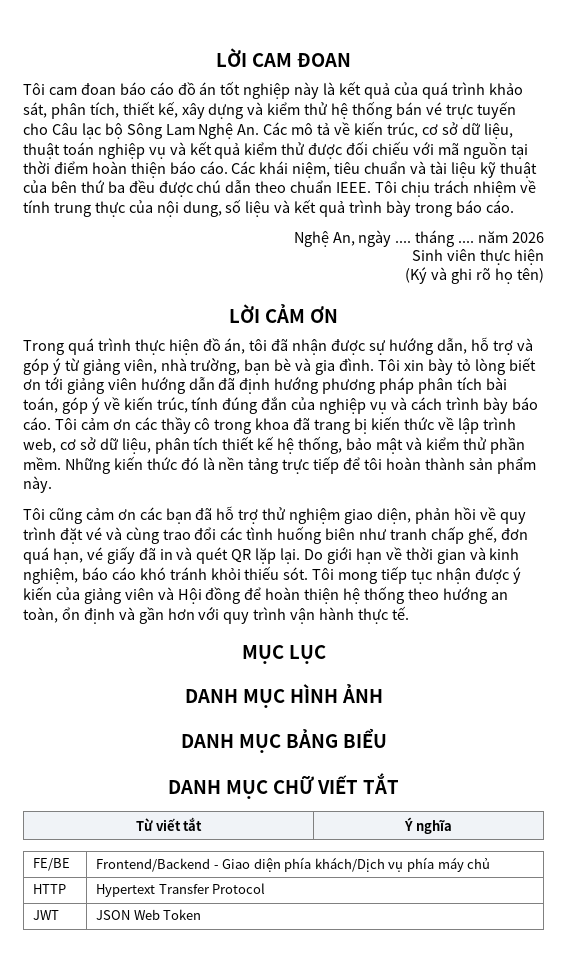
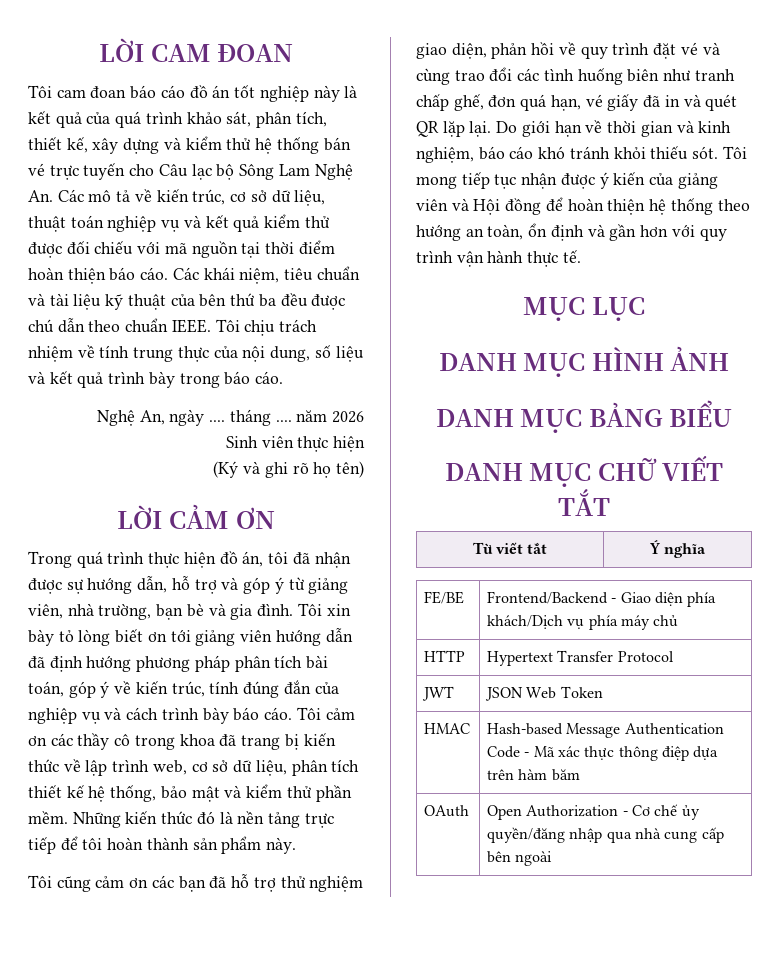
(202, 914) none -> [424,723,471,734] [487,723,724,738] [487,746,719,761] [487,769,580,781] [424,805,470,817] [487,804,700,820] [487,827,724,843] [487,851,553,866] // HMAC | Hash-based Message Authentication Code - Mã xác thực thông điệp dựa trên hàm băm // OAuth | Open Authorization - Cơ chế ủy quyền/đăng nhập qua nhà cung cấp bên ngoài

